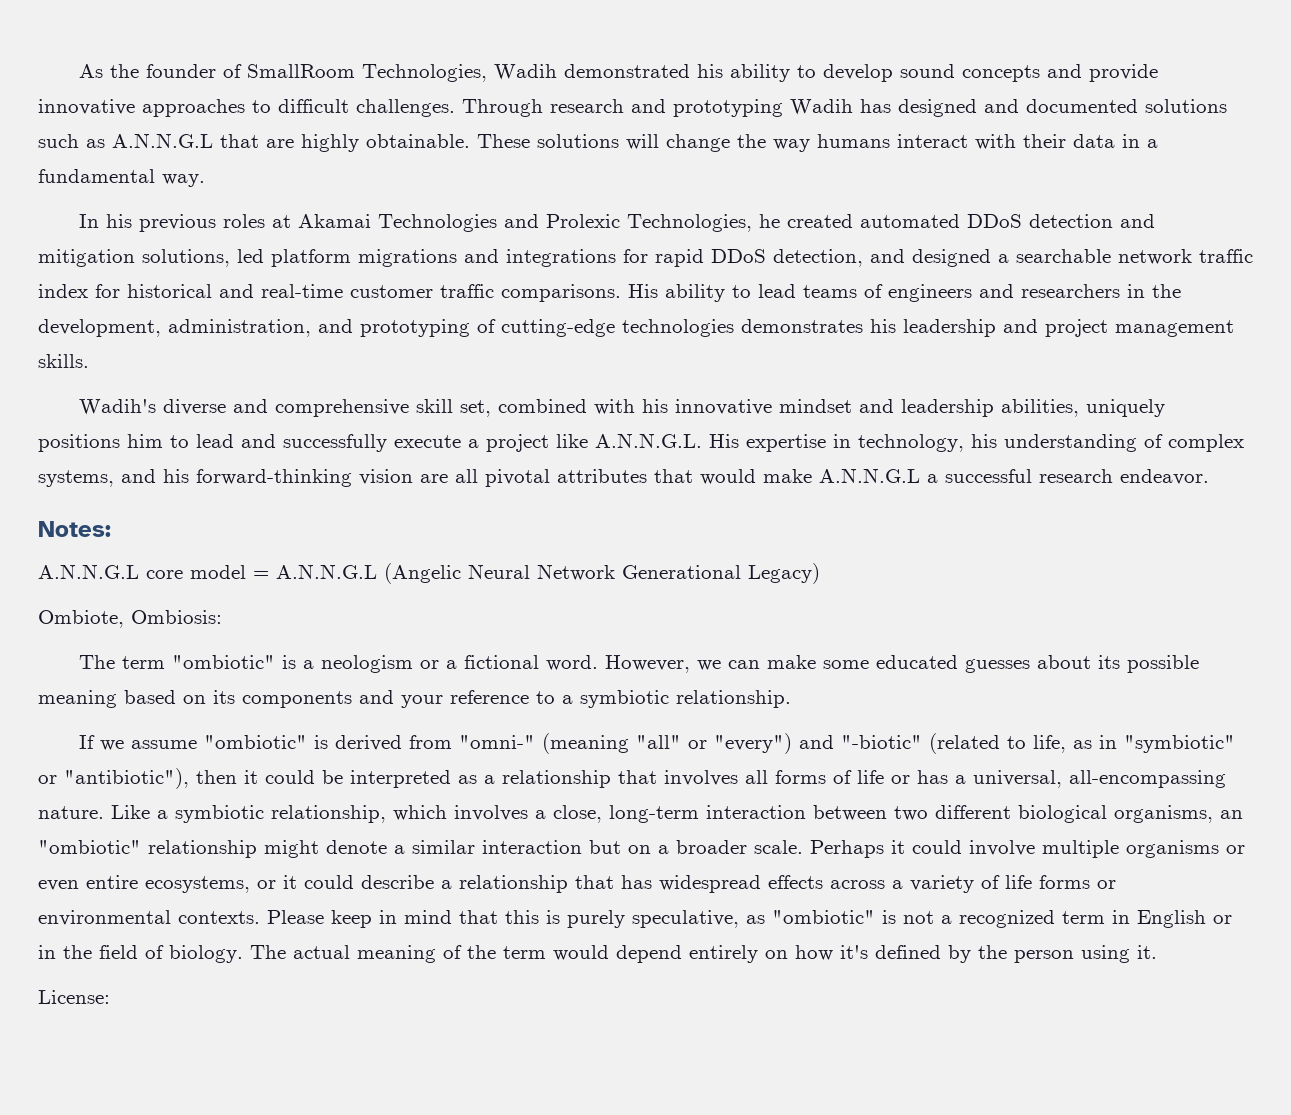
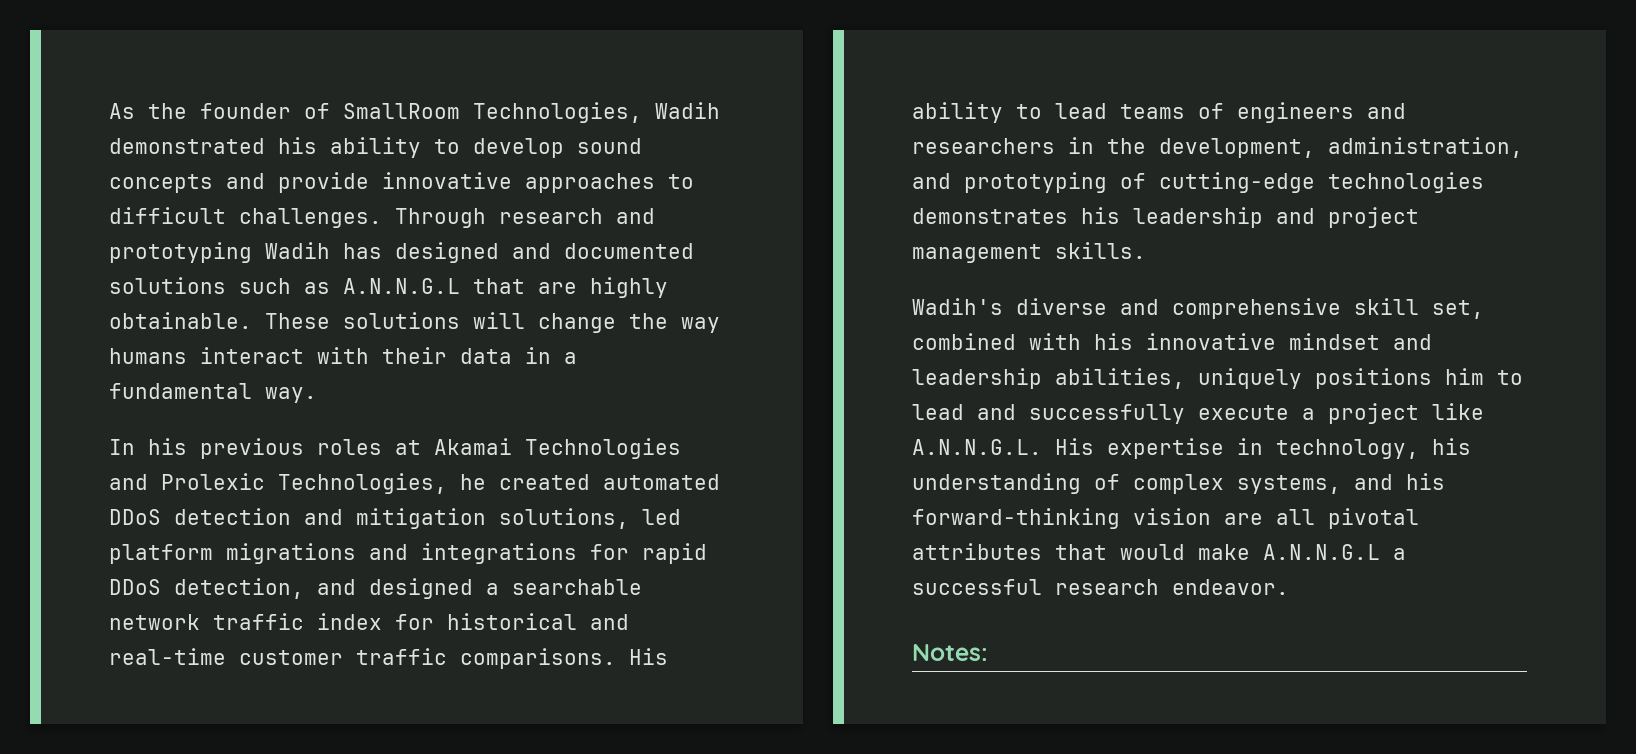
[38,563,820,584] [38,610,222,628] [79,655,1200,673] [38,690,791,708] [79,733,1236,754] [38,768,1226,789] [38,805,1243,823] [38,840,1245,858] [38,875,1116,893] [38,910,1232,928] [38,945,1157,963] [38,990,110,1004] // A.N.N.G.L core model = A.N.N.G.L (Angelic Neural Network Generational Legacy) // Ombiote, Ombiosis: // The term "ombiotic" is a neologism or a fictional word. However, we can make some educated guesses about its possible meaning based on its components and your reference to a symbiotic relationship. // If we assume "ombiotic" is derived from "omni-" (meaning "all" or "every") and "-biotic" (related to life, as in "symbiotic" or "antibiotic"), then it could be interpreted as a relationship that involves all forms of life or has a universal, all-encompassing nature. Like a symbiotic relationship, which involves a close, long-term interaction between two different biological organisms, an "ombiotic" relationship might denote a similar interaction but on a broader scale. Perhaps it could involve multiple organisms or even entire ecosystems, or it could describe a relationship that has widespread effects across a variety of life forms or environmental contexts. Please keep in mind that this is purely speculative, as "ombiotic" is not a recognized term in English or in the field of biology. The actual meaning of the term would depend entirely on how it's defined by the person using it. // License: -> (988, 652) none

